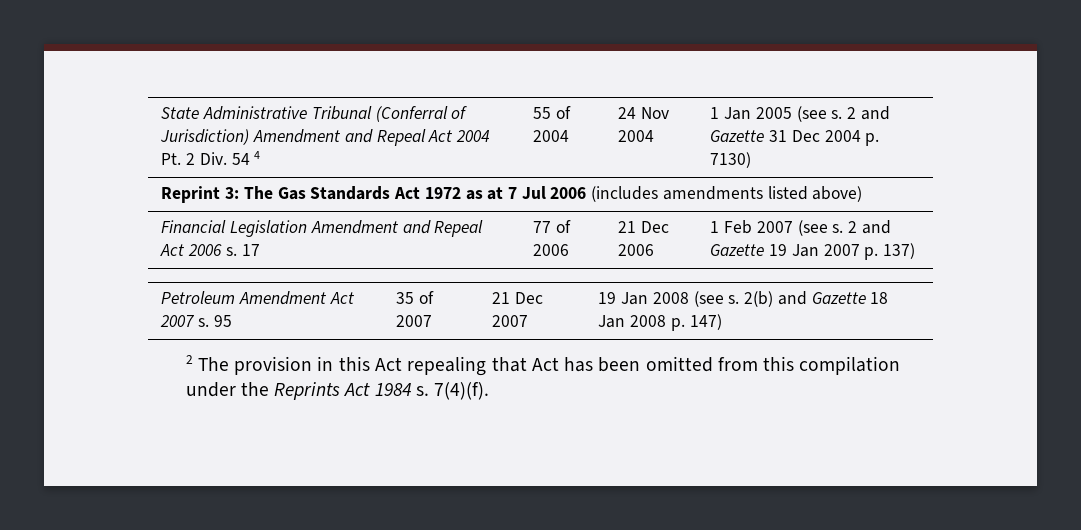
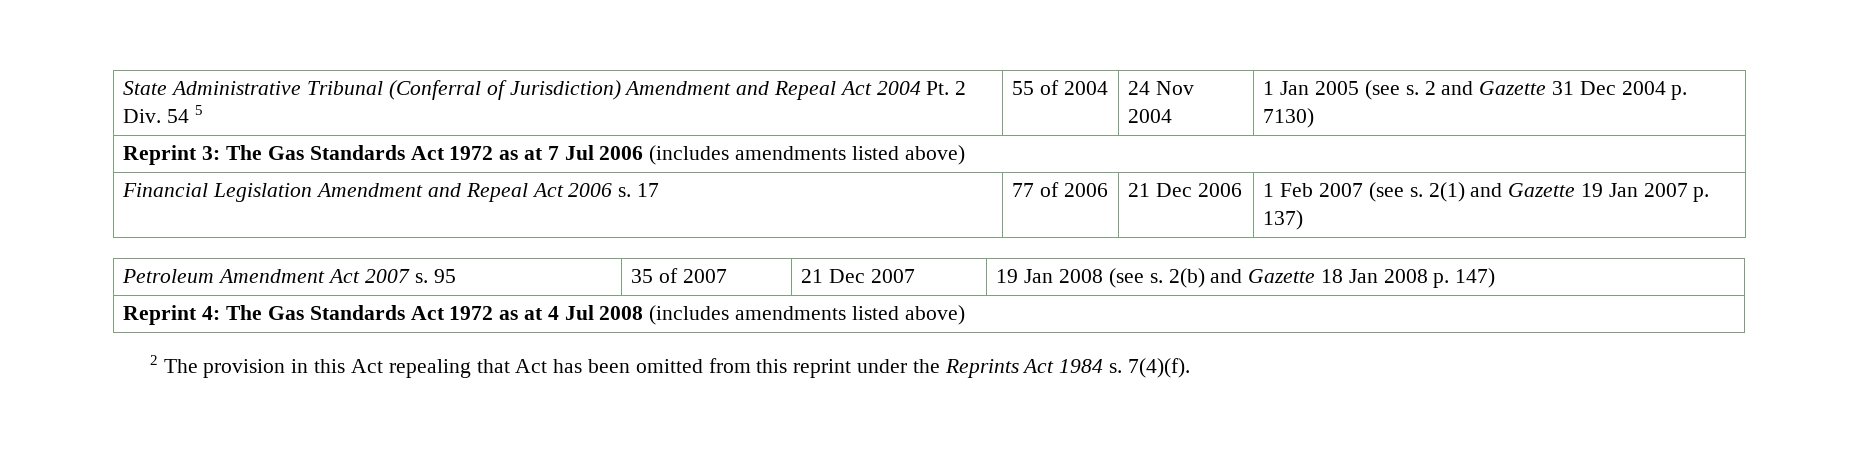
[254,151,261,159] 4 -> [195,105,204,115] 5
[848,221,858,233] 2 -> [1428,182,1465,202] 2(1)
(722, 322) none -> [123,305,965,325] // Reprint 4: The Gas Standards Act 1972 as at 4 Jul 2008 (includes amendments listed above)
[799,356,901,375] compilation -> [793,359,852,378] reprint

